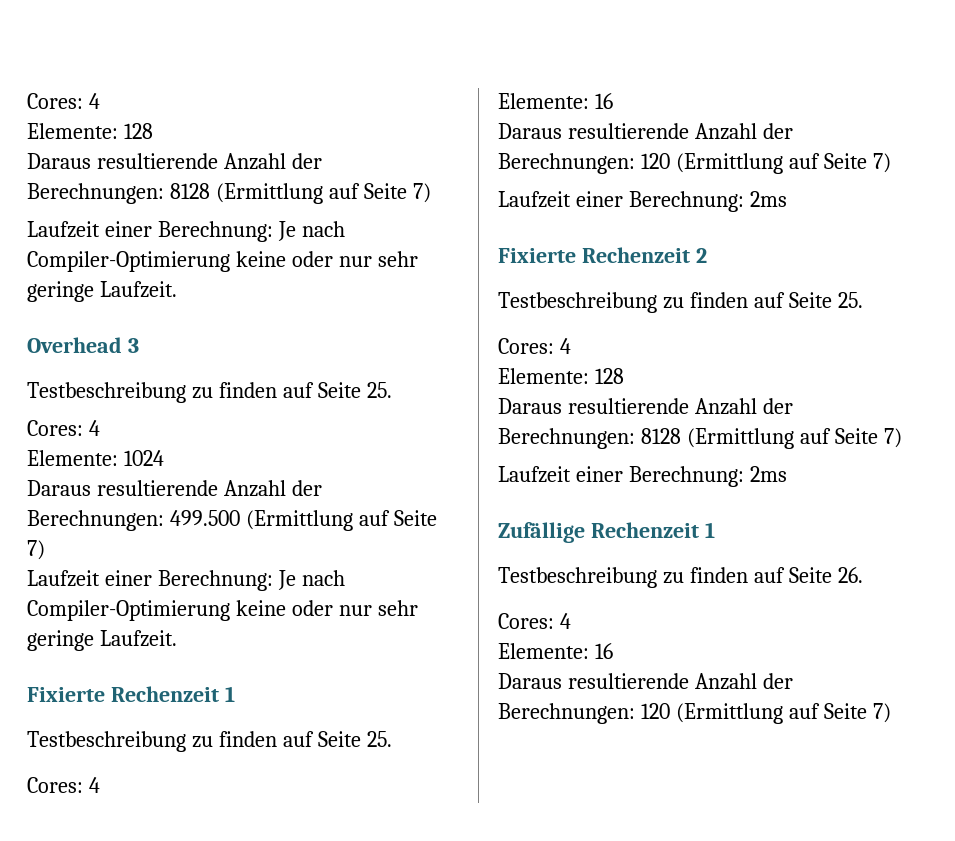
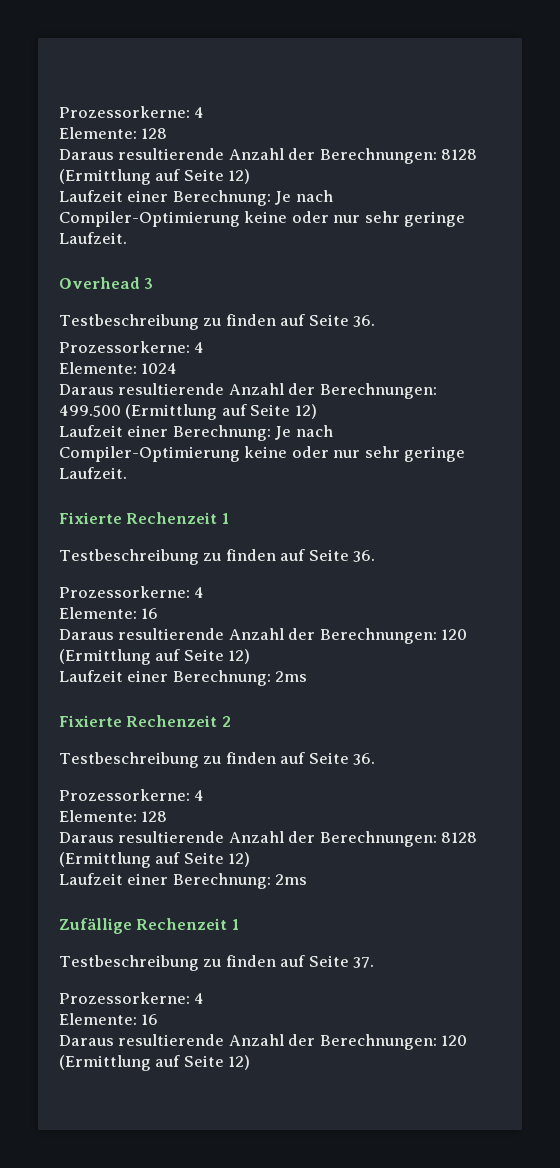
[27,93,83,109] Cores: -> [59,106,190,118] Prozessorkerne:
[412,183,431,203] 7) -> [228,169,251,184] 12)
[366,382,392,398] [27,420,83,436] 25. // Cores: -> [353,315,376,327] [59,341,190,353] 36. // Prozessorkerne:
[27,540,45,560] 7) -> [294,404,317,419] 12)
[366,731,392,747] [27,777,83,793] 25. // Cores: -> [353,550,376,562] [59,586,190,598] 36. // Prozessorkerne:
[872,153,891,173] 7) -> [228,649,251,664] 12)
[837,292,863,308] [498,338,554,354] 25. // Cores: -> [353,753,376,765] [59,789,190,801] 36. // Prozessorkerne:
[883,428,902,448] 7) -> [228,852,251,867] 12)
[837,567,863,583] [498,613,554,629] 26. // Cores: -> [353,957,375,968] [59,992,190,1004] 37. // Prozessorkerne:
[872,703,891,723] 7) -> [228,1055,251,1070] 12)

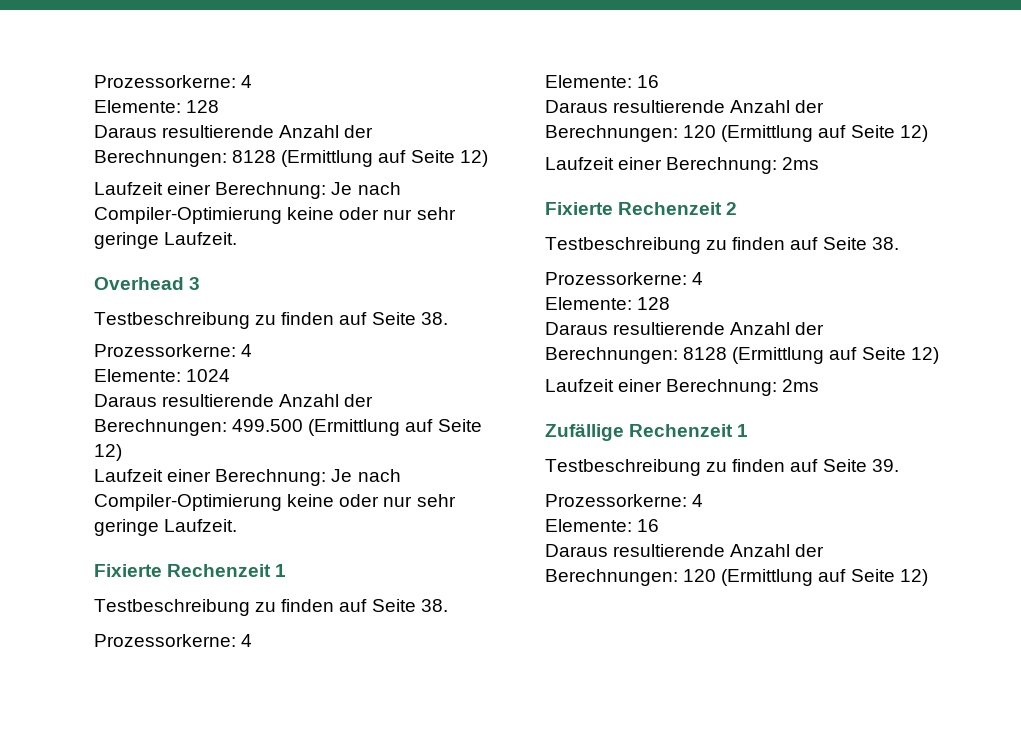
[353,315,376,327] 36. -> [420,312,448,325] 38.
[353,550,376,562] 36. -> [420,599,448,612] 38.
[353,753,376,765] 36. -> [871,237,899,250] 38.
[353,957,375,968] 37. -> [871,459,899,472] 39.

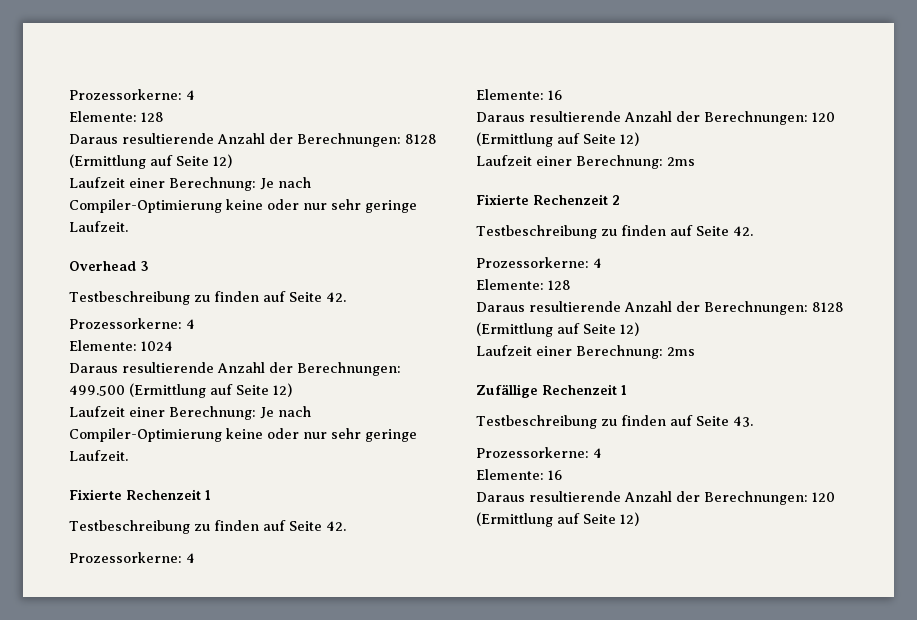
[420,312,448,325] 38. -> [325,292,346,302] 42.
[420,599,448,612] 38. -> [325,521,346,531] 42.
[871,237,899,250] 38. -> [732,226,753,236] 42.
[871,459,899,472] 39. -> [732,416,753,427] 43.

